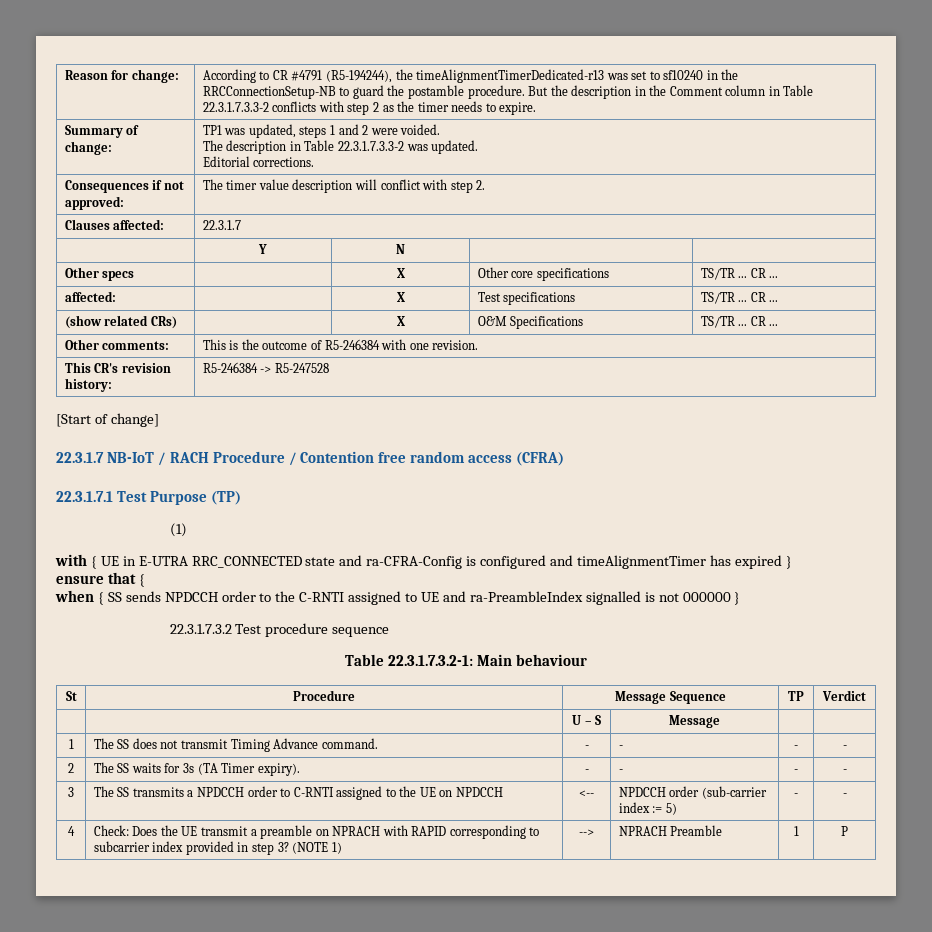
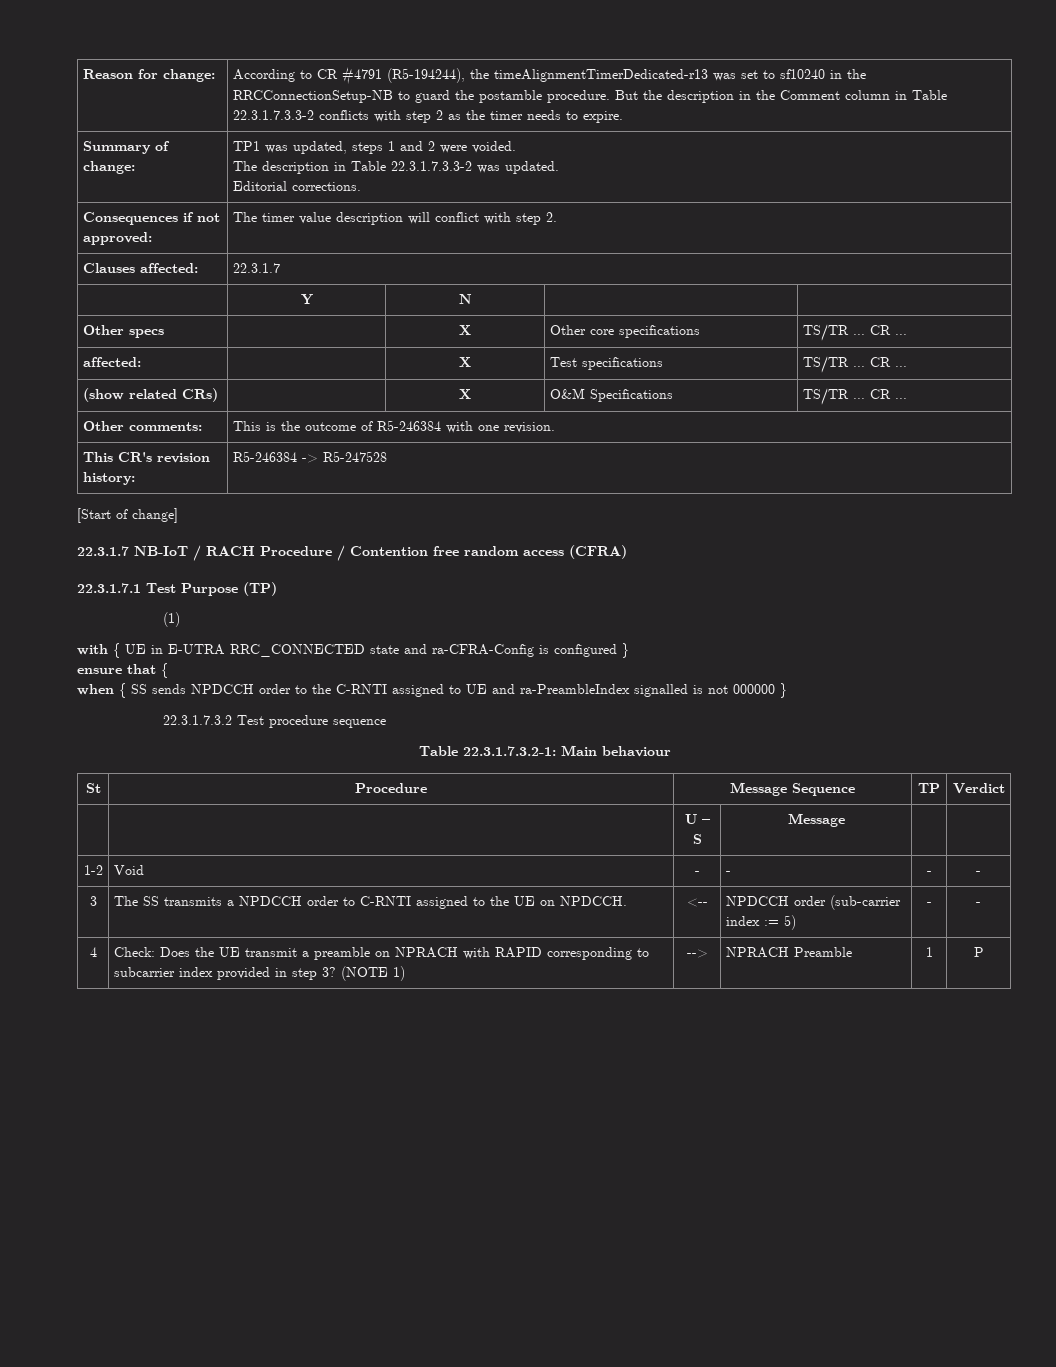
[550,555,782,569] and timeAlignmentTimer has expired -> (617, 650) none
[68,739,74,749] [93,738,378,752] [584,745,589,749] [618,745,623,749] [794,745,798,749] [842,745,847,749] [68,763,74,773] [93,762,300,776] 1 | The SS does not transmit Timing Advance command. | - | - | - | - // 2 | The SS waits for 3s (TA Timer expiry). -> [83,865,103,875] [113,865,144,875] 1-2 | Void
[455,787,503,797] NPDCCH -> [559,896,627,906] NPDCCH.

